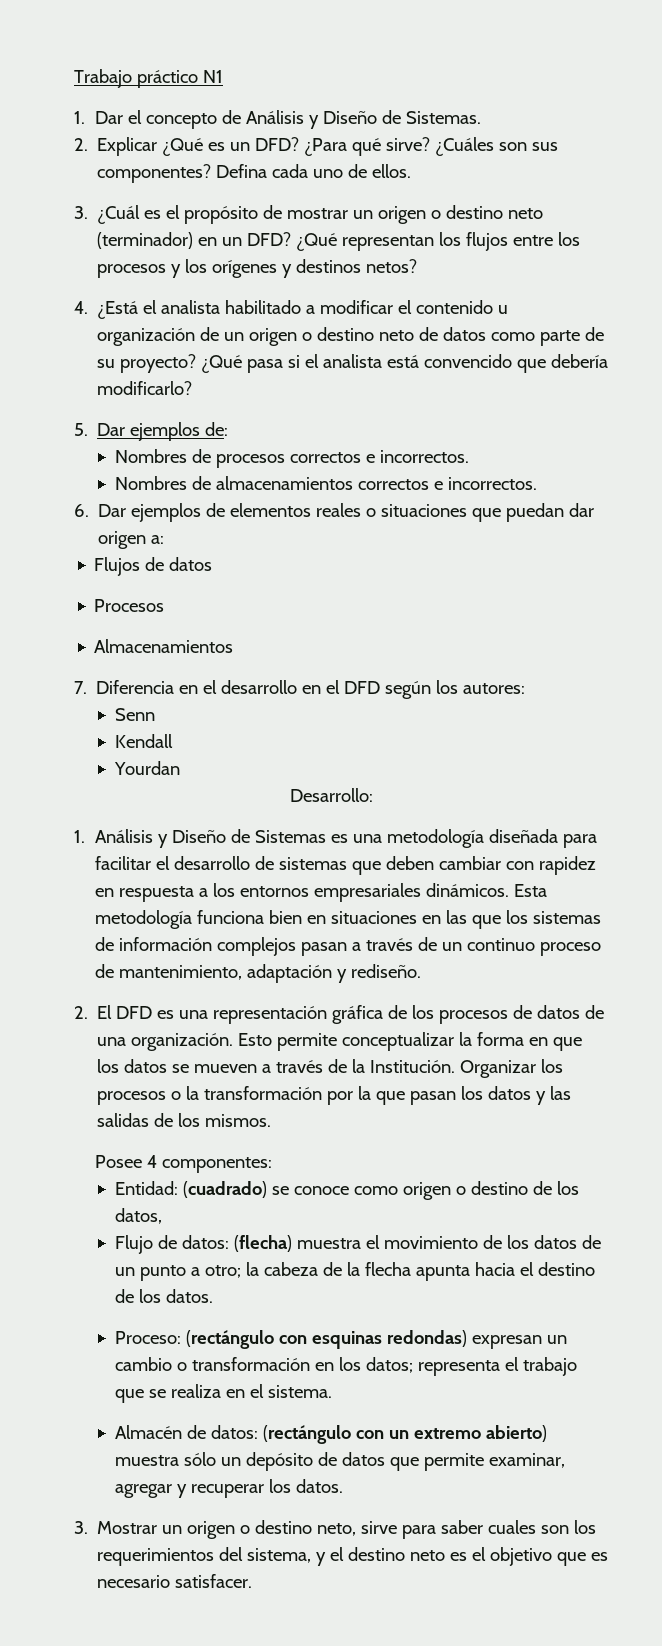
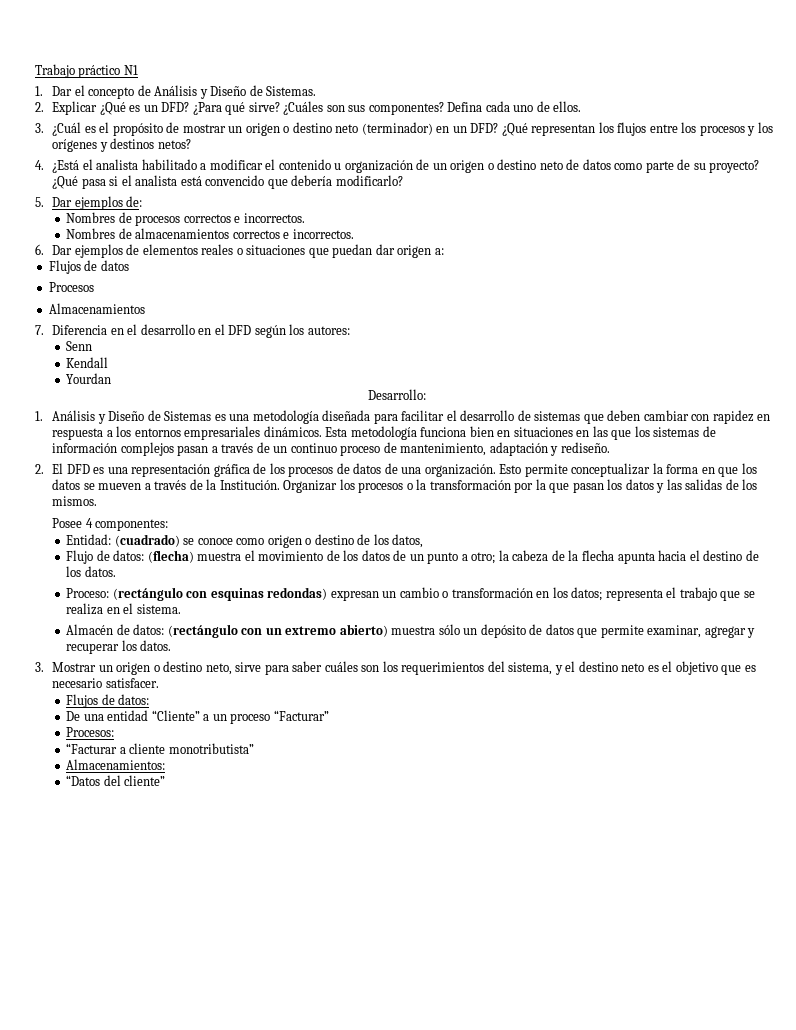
[488,1520,537,1534] cuales -> [324,661,358,672] cuáles
(253, 1581) none -> [66,694,150,708] [66,710,329,724] [66,727,115,737] [66,743,254,754] [66,759,166,770] [66,775,166,786] // Flujos de datos: // De una entidad “Cliente” a un proceso “Facturar” // Procesos: // “Facturar a cliente monotributista” // Almacenamientos: // “Datos del cliente”

